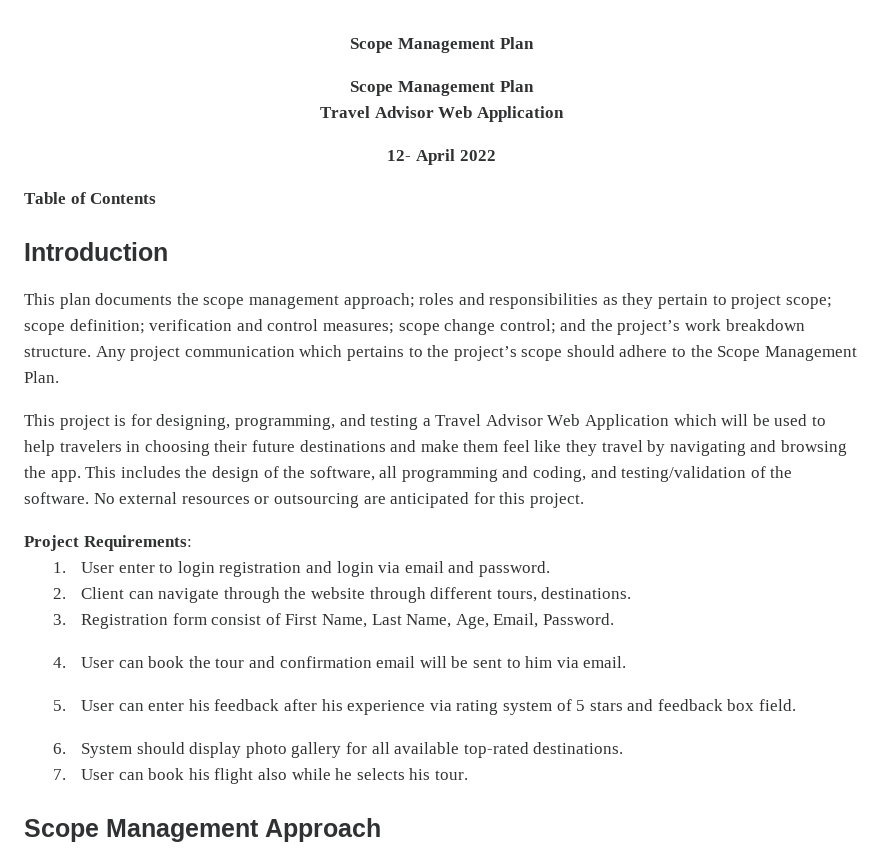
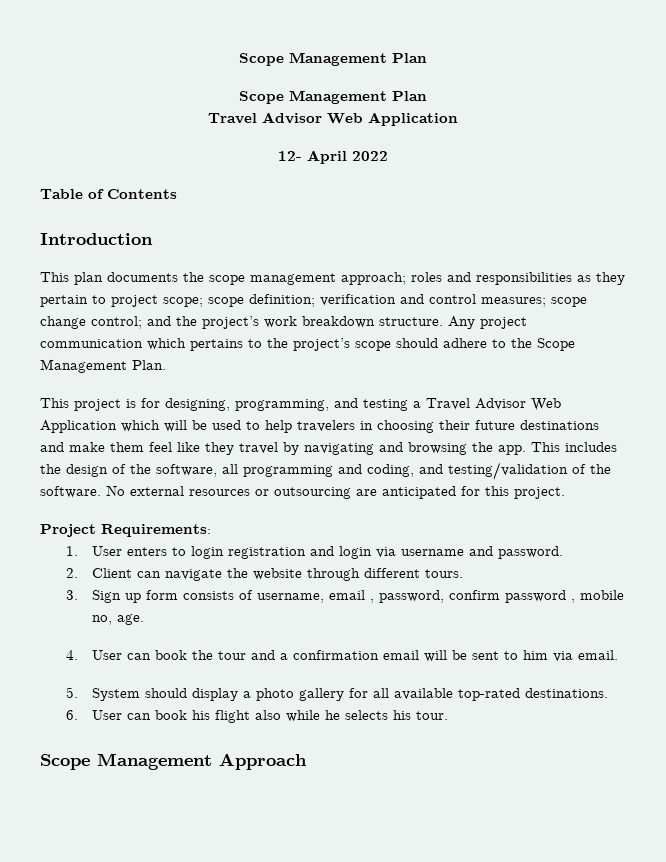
[118,563,155,573] enter -> [127,547,168,556] enters
[404,561,444,573] email -> [401,549,465,556] username
[223,587,280,603] through -> (223, 575) none
[496,587,632,602] tours, destinations. -> [425,569,464,578] tours.
[81,613,614,629] Registration form consist of First Name, Last Name, Age, Email, Password. -> [92,590,625,603] [92,614,145,625] Sign up form consists of username, email , password, confirm password , mobile no, age.
(275, 662) none -> [280,653,289,660] a
[81,699,797,715] [52,743,66,754] User can enter his feedback after his experience via rating system of 5 stars and feedback box field. // 6. -> (79, 692) none
(242, 750) none -> [243,691,252,698] a
[52,769,66,780] 7. -> [66,710,79,720] 6.

